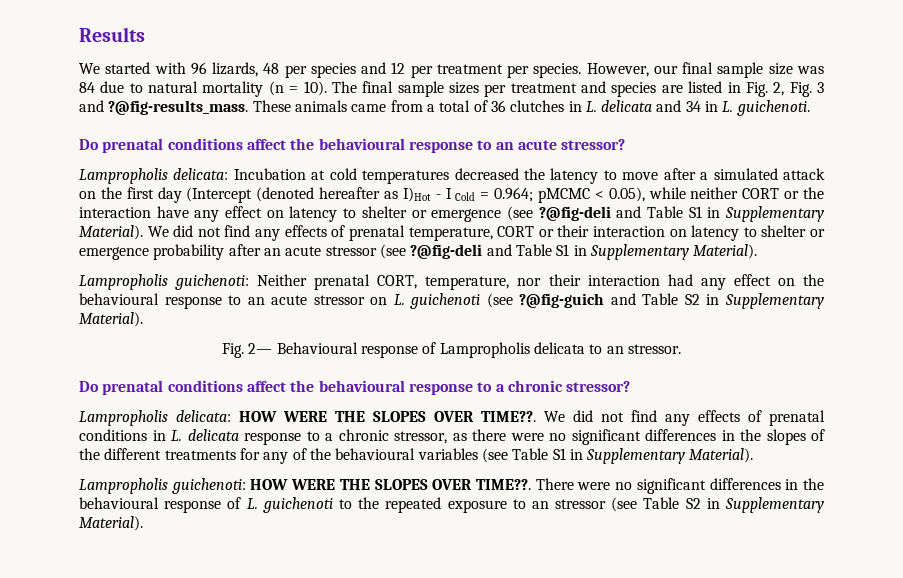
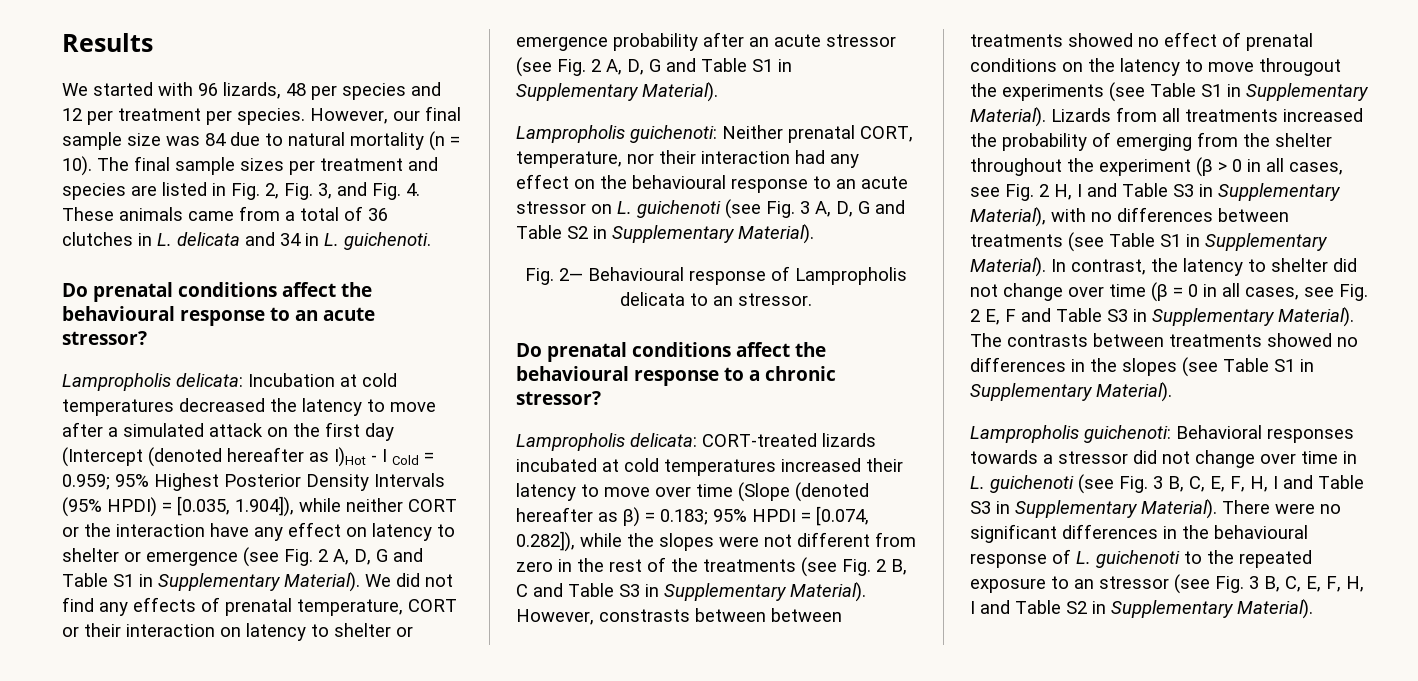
[817,82,825,93] [79,100,249,115] 3 and ?@fig-results_mass. -> [318,182,420,200] 3, and Fig. 4.
[494,187,645,203] 0.964; pMCMC < 0.05), -> [62,473,445,491] [62,496,294,517] 0.959; 95% Highest Posterior Density Intervals (95% HPDI) = [0.035, 1.904]),
[538,206,611,221] ?@fig-deli -> [284,549,388,566] Fig. 2 A, D, G
[410,244,483,259] ?@fig-deli -> [557,59,661,76] Fig. 2 A, D, G
[519,293,605,308] ?@fig-guich -> [766,201,870,218] Fig. 3 A, D, G
[239,410,825,426] [79,429,825,445] [79,448,478,464] HOW WERE THE SLOPES OVER TIME??. We did not find any effects of prenatal conditions in L. delicata response to a chronic stressor, as there were no significant differences in the slopes of the different treatments for any of the behavioural variables -> [702,433,876,447] [516,458,903,476] [516,482,869,502] [516,506,869,527] [516,531,916,552] [516,557,907,577] [516,582,866,602] [516,608,842,625] [970,32,1313,51] [970,58,1341,76] [970,82,1369,102] [970,107,1363,127] [970,132,1332,151] [970,157,1343,177] [970,183,1341,201] [970,207,1289,227] [970,232,1328,252] [970,257,1357,277] [970,282,1368,302] [970,307,1354,327] [970,333,1358,347] [970,357,1177,376] CORT-treated lizards incubated at cold temperatures increased their latency to move over time (Slope (denoted hereafter as β) = 0.183; 95% HPDI = [0.074, 0.282]), while the slopes were not different from zero in the rest of the treatments (see Fig. 2 B, C and Table S3 in Supplementary Material). However, constrasts between between treatments showed no effect of prenatal conditions on the latency to move througout the experiments (see Table S1 in Supplementary Material). Lizards from all treatments increased the probability of emerging from the shelter throughout the experiment (β > 0 in all cases, see Fig. 2 H, I and Table S3 in Supplementary Material), with no differences between treatments (see Table S1 in Supplementary Material). In contrast, the latency to shelter did not change over time (β = 0 in all cases, see Fig. 2 E, F and Table S3 in Supplementary Material). The contrasts between treatments showed no differences in the slopes
[250,479,531,490] HOW WERE THE SLOPES OVER TIME??. -> [1176,425,1354,443] [970,450,1357,468] [970,474,1364,494] [970,499,1217,519] Behavioral responses towards a stressor did not change over time in L. guichenoti (see Fig. 3 B, C, E, F, H, I and Table S3 in Supplementary Material).
(638, 504) none -> [1215,576,1364,593] [970,600,1010,614] Fig. 3 B, C, E, F, H, I and

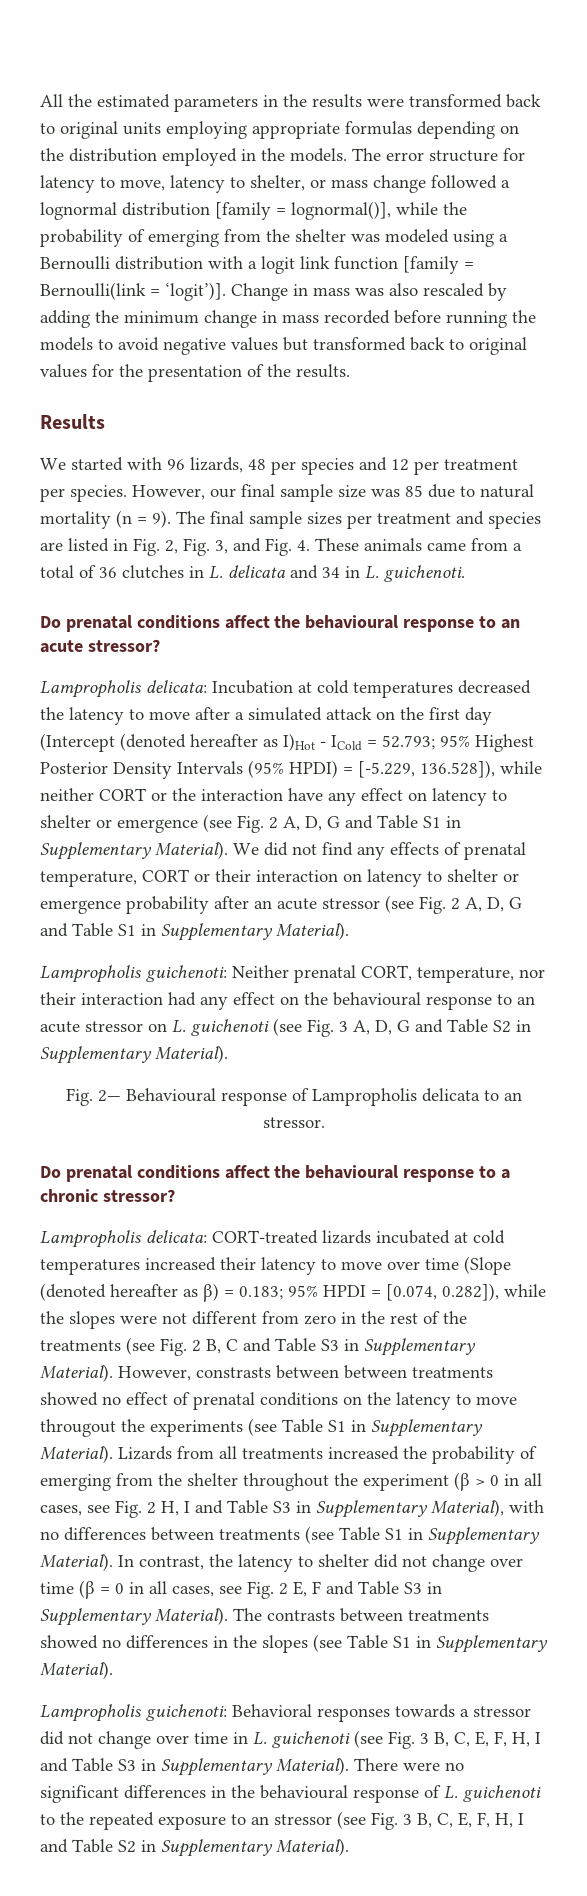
(62, 42) none -> [40,94,541,112] [40,121,519,139] [40,148,525,166] [40,175,510,193] [40,201,467,220] [40,229,508,247] [40,256,474,274] [40,282,507,301] [40,310,536,328] [40,337,527,355] [40,364,350,382] All the estimated parameters in the results were transformed back to original units employing appropriate formulas depending on the distribution employed in the models. The error structure for latency to move, latency to shelter, or mass change followed a lognormal distribution [family = lognormal()], while the probability of emerging from the shelter was modeled using a Bernoulli distribution with a logit link function [family = Bernoulli(link = ‘logit’)]. Change in mass was also rescaled by adding the minimum change in mass recorded before running the models to avoid negative values but transformed back to original values for the presentation of the results. //
[205,133,226,146] 84 -> [405,485,423,497] 85
[62,156,92,176] 10). -> [152,510,171,528] 9).
[382,449,434,465] [62,474,110,490] I Cold = 0.959; -> [331,735,435,751] ICold = 52.793;
[177,496,294,517] [0.035, 1.904]), -> [358,760,495,778] [-5.229, 136.528]),

